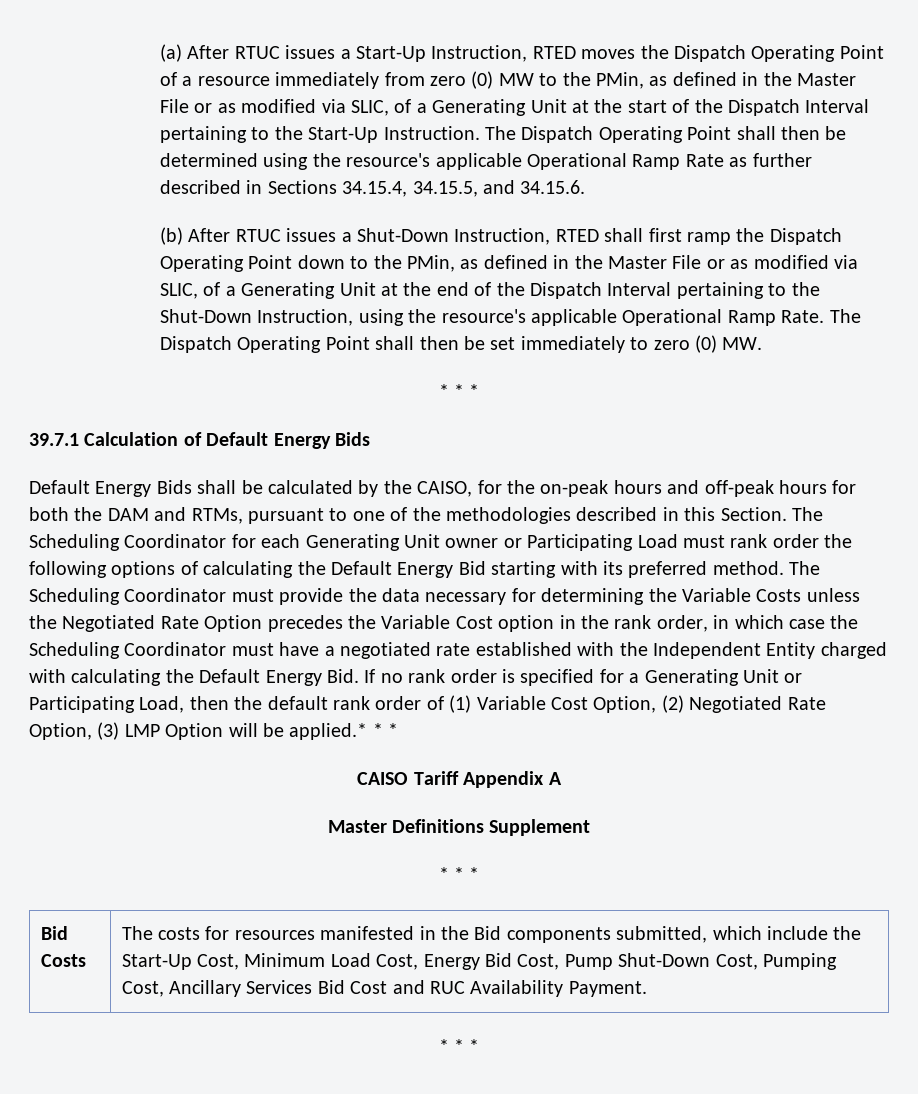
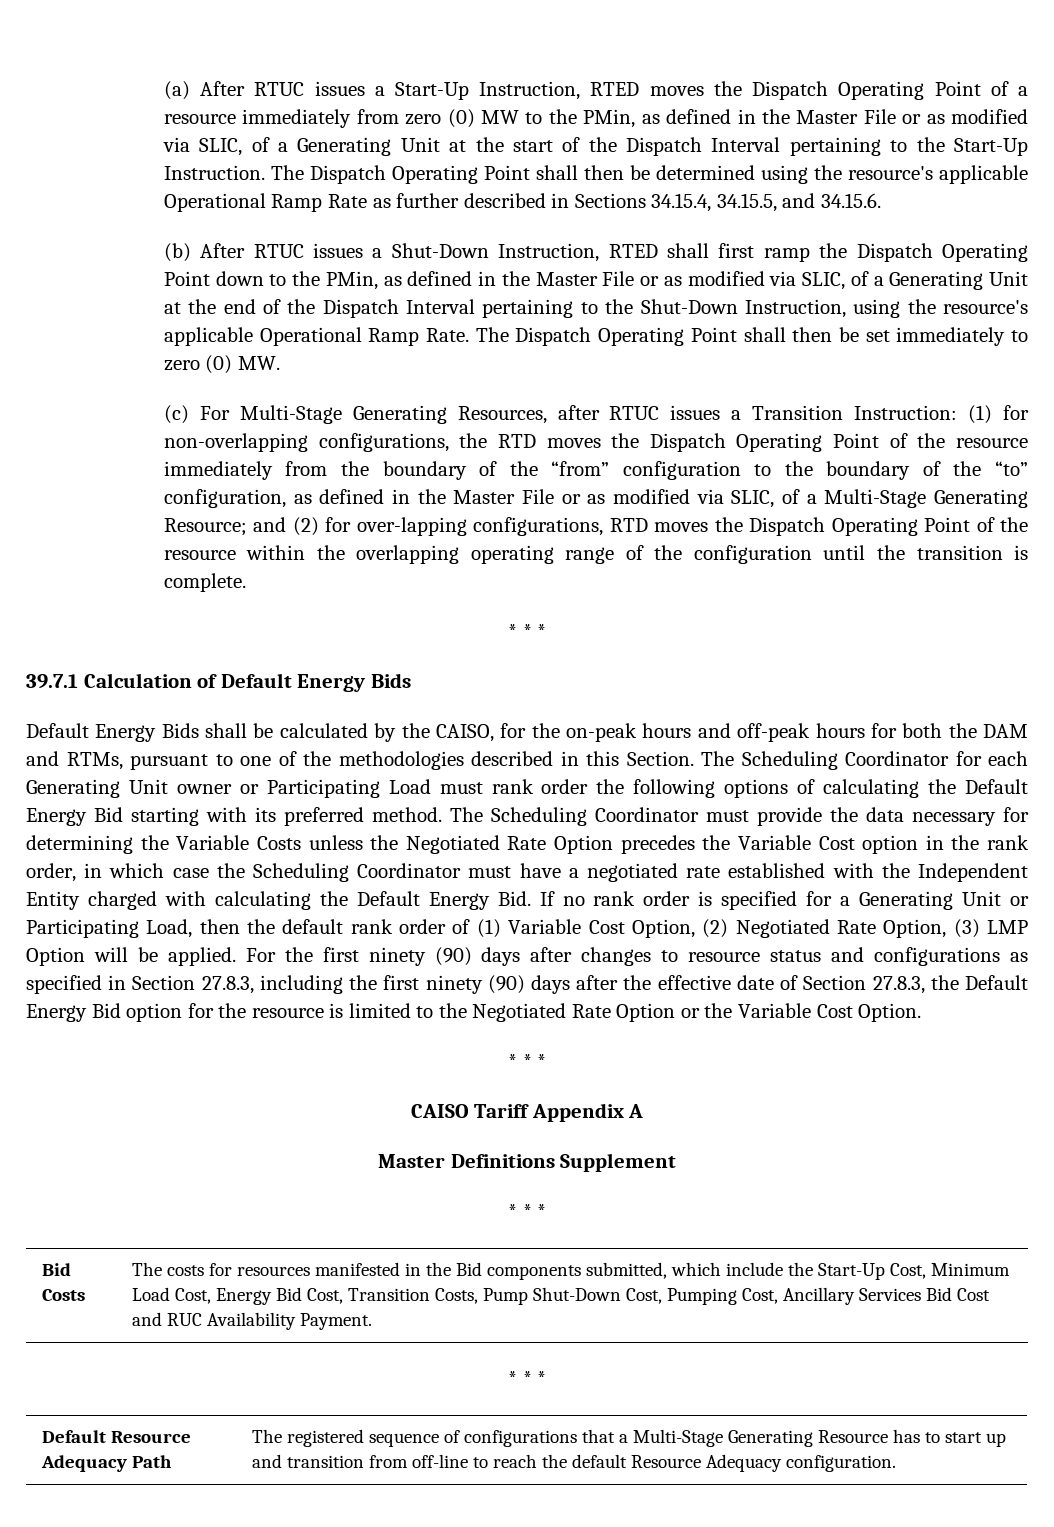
(763, 343) none -> [163,405,1029,424] [163,433,1028,452] [163,461,1028,480] [163,489,1028,508] [163,517,1028,536] [163,545,1028,564] [163,573,246,592] // (c) For Multi-Stage Generating Resources, after RTUC issues a Transition Instruction: (1) for non-overlapping configurations, the RTD moves the Dispatch Operating Point of the resource immediately from the boundary of the “from” configuration to the boundary of the “to” configuration, as defined in the Master File or as modified via SLIC, of a Multi-Stage Generating Resource; and (2) for over-lapping configurations, RTD moves the Dispatch Operating Point of the resource within the overlapping operating range of the configuration until the transition is complete.
[289,723,368,740] applied.* -> [167,947,1029,966] [26,975,1028,994] [26,1003,922,1022] [507,1054,517,1068] applied. For the first ninety (90) days after changes to resource status and configurations as specified in Section 27.8.3, including the first ninety (90) days after the effective date of Section 27.8.3, the Default Energy Bid option for the resource is limited to the Negotiated Rate Option or the Variable Cost Option. // *
(560, 962) none -> [347,1288,478,1304] Transition Costs,
(480, 1046) none -> [41,1430,191,1443] [40,1455,172,1472] [251,1429,1006,1447] [251,1454,896,1472] // Default Resource Adequacy Path | The registered sequence of configurations that a Multi-Stage Generating Resource has to start up and transition from off-line to reach the default Resource Adequacy configuration.

